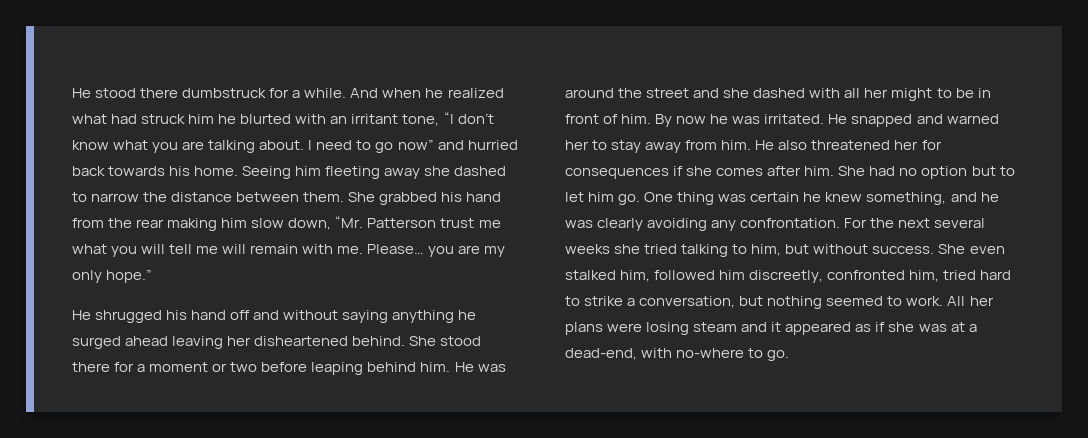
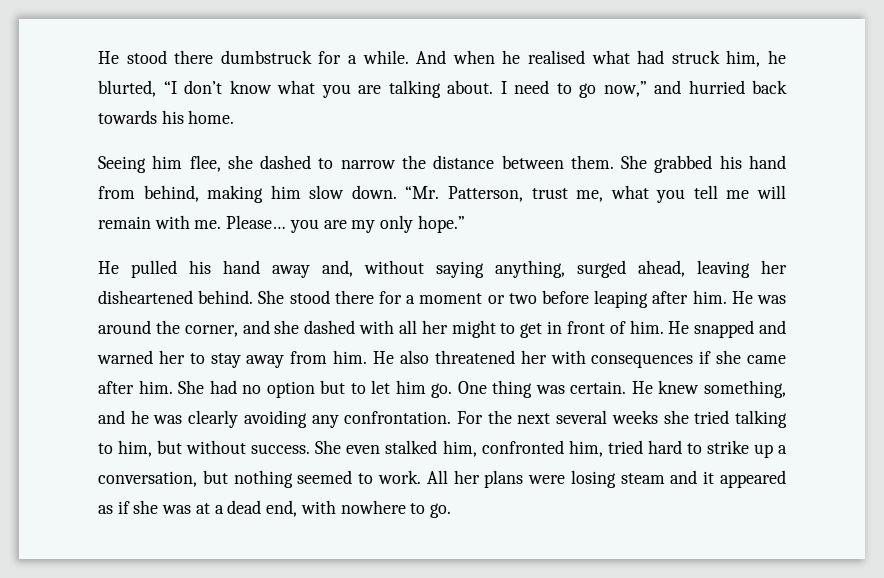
[447,88,504,98] realized -> [528,50,586,64] realised
[188,114,440,126] him he blurted with an irritant tone, -> [726,50,787,67] [98,80,156,97] him, he blurted,
[397,139,434,150] now” -> [603,81,647,97] now,”
(239, 171) none -> (235, 117) //
[325,166,421,179] fleeting away -> [189,155,221,172] flee,
[108,218,165,228] the rear -> [143,185,199,202] behind,
[288,216,501,230] [72,244,166,257] down, “Mr. Patterson trust me what you will -> [351,185,686,203] down. “Mr. Patterson, trust me, what you
[95,310,477,323] [72,336,169,349] shrugged his hand off and without saying anything he surged ahead -> [131,260,685,278] pulled his hand away and, without saying anything, surged ahead,
[367,362,417,372] behind -> [652,291,689,304] after
[646,88,690,98] street -> [184,325,238,337] corner,
[955,88,974,98] be -> [520,323,543,338] get
[655,114,825,127] By now he was irritated. -> (664, 327) none
[921,140,942,150] for -> [550,350,586,364] with
[716,168,764,176] comes -> [747,355,787,364] came
[750,192,822,202] certain he -> [570,381,653,394] certain. He
[654,270,824,283] followed him discreetly, -> (477, 448) none
(624, 301) none -> [753,444,773,458] up
[565,348,745,360] dead-end, with no-where -> [227,500,406,517] dead end, with nowhere

